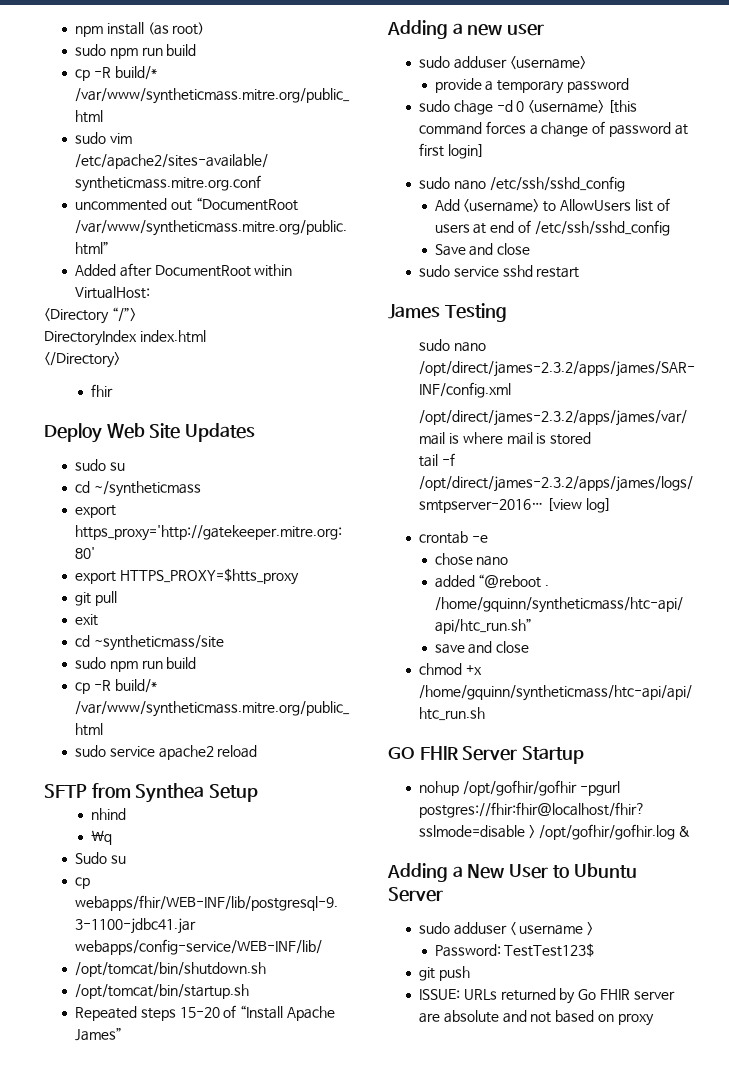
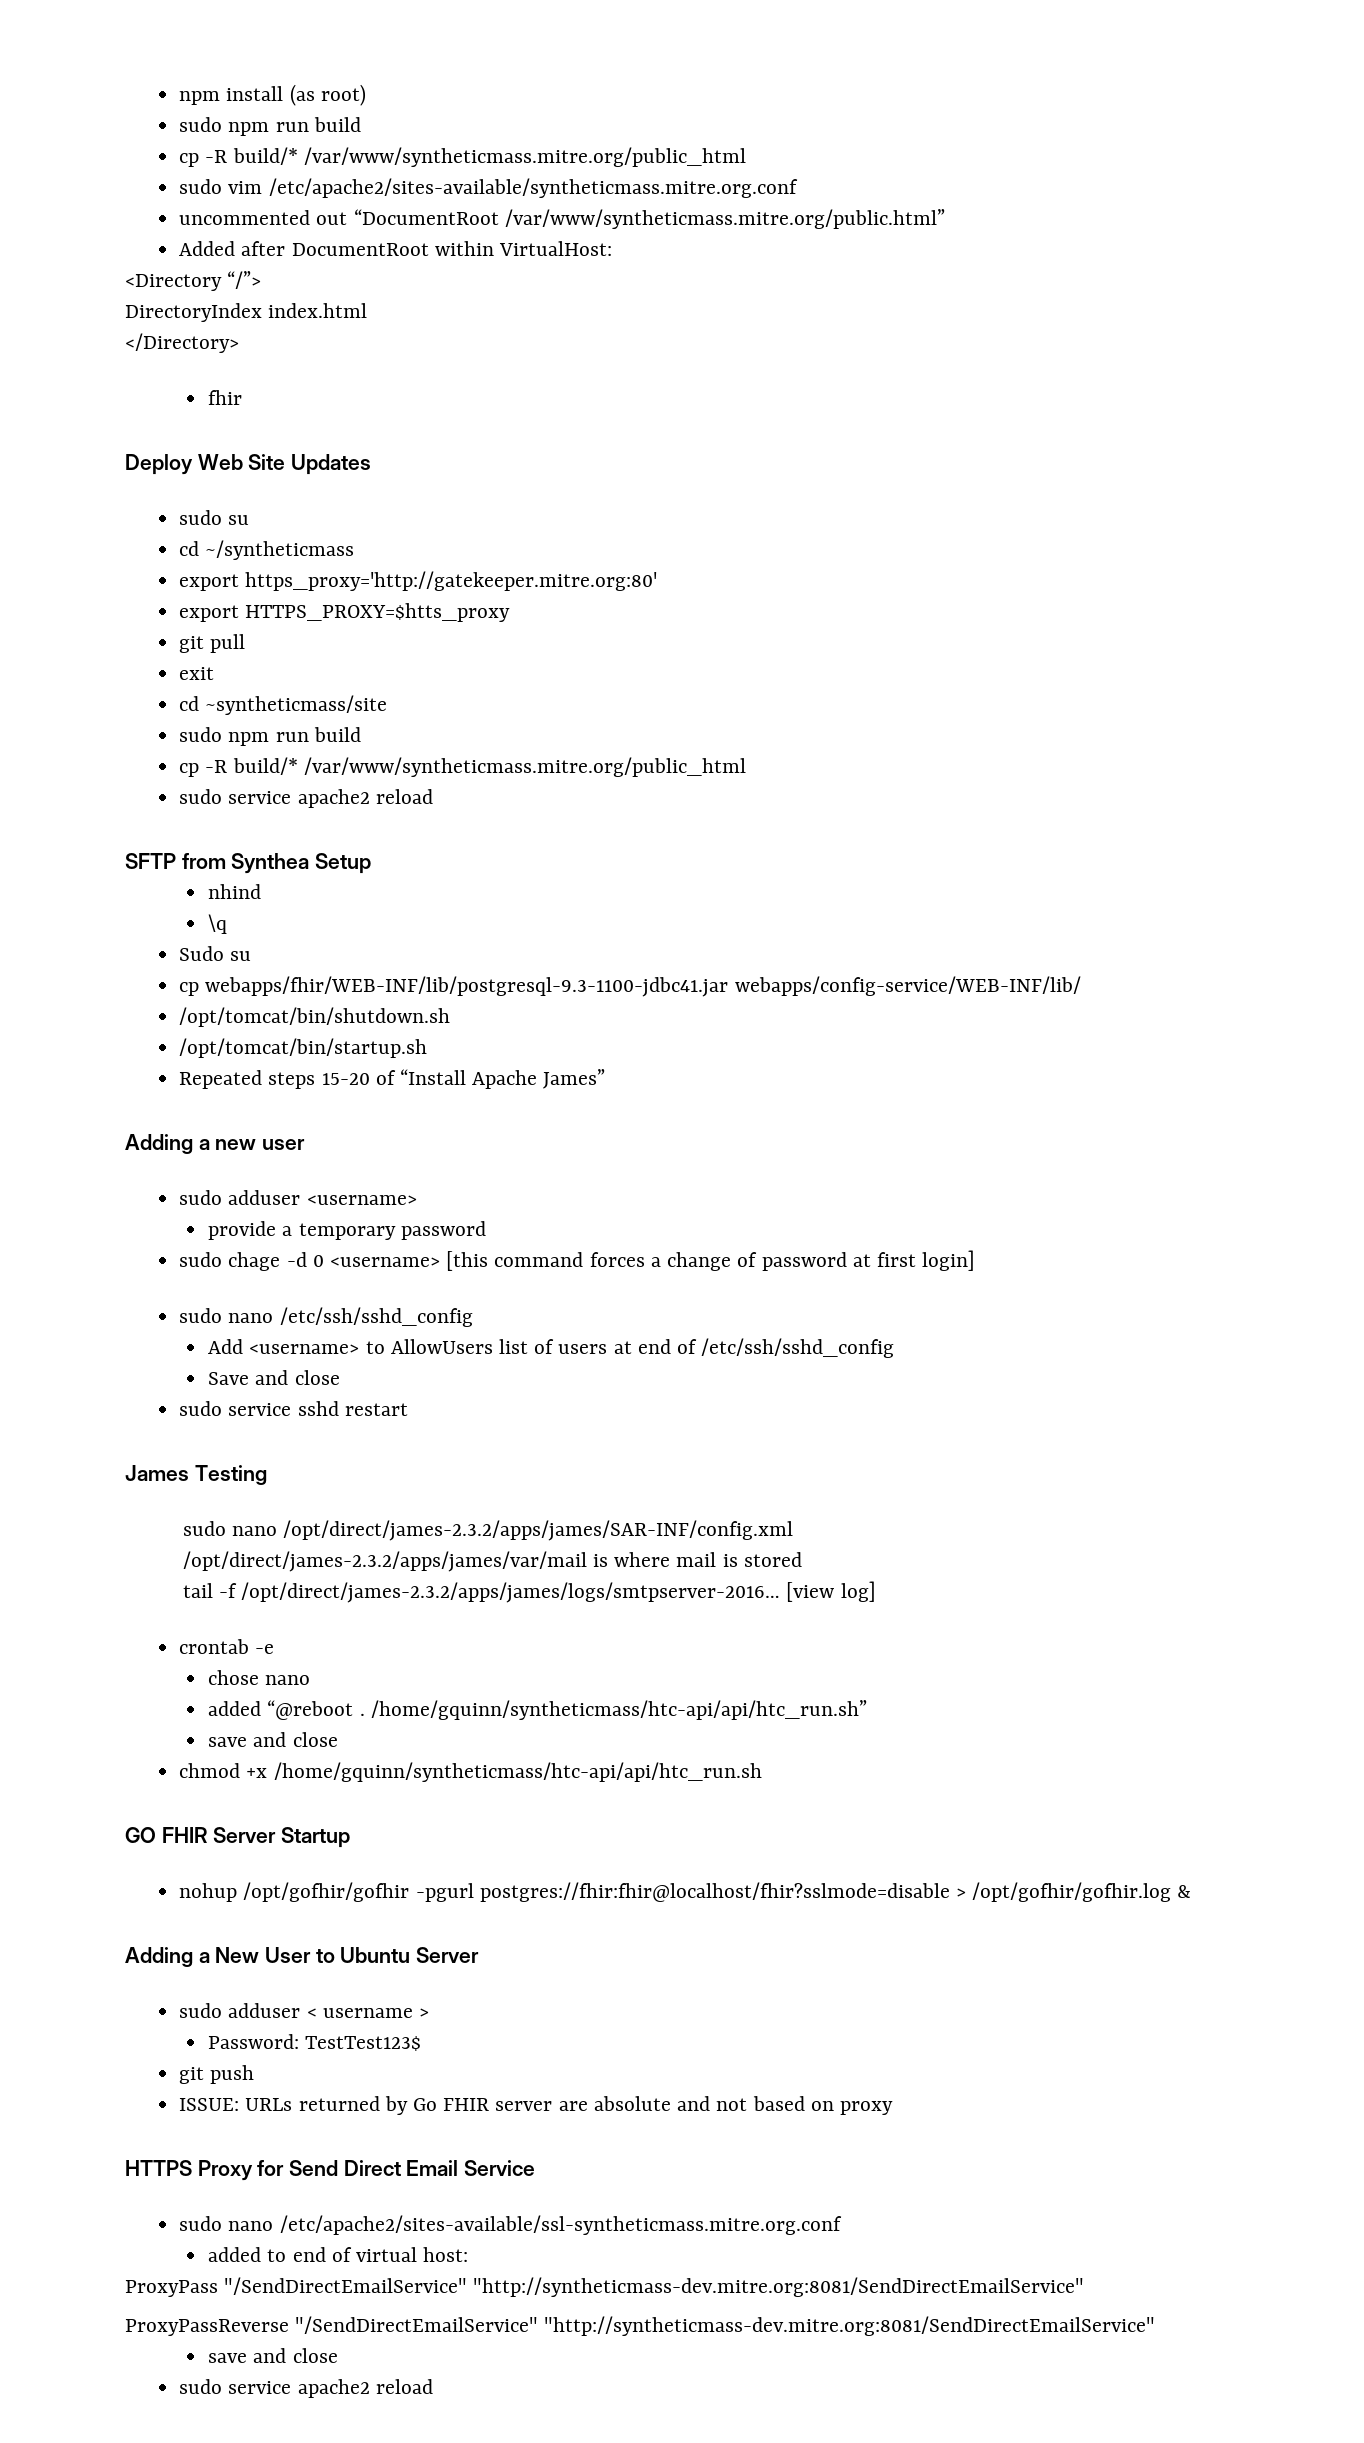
(654, 1019) none -> [125,2160,536,2181] [179,2215,842,2235] [208,2247,469,2262] [125,2277,1085,2297] [125,2316,1156,2336] [208,2348,338,2363] [179,2379,433,2398] // HTTPS Proxy for Send Direct Email Service // sudo nano /etc/apache2/sites-available/ssl-syntheticmass.mitre.org.conf // added to end of virtual host: // ProxyPass "/SendDirectEmailService" "http://syntheticmass-dev.mitre.org:8081/SendDirectEmailService" // ProxyPassReverse "/SendDirectEmailService" "http://syntheticmass-dev.mitre.org:8081/SendDirectEmailService" // save and close // sudo service apache2 reload

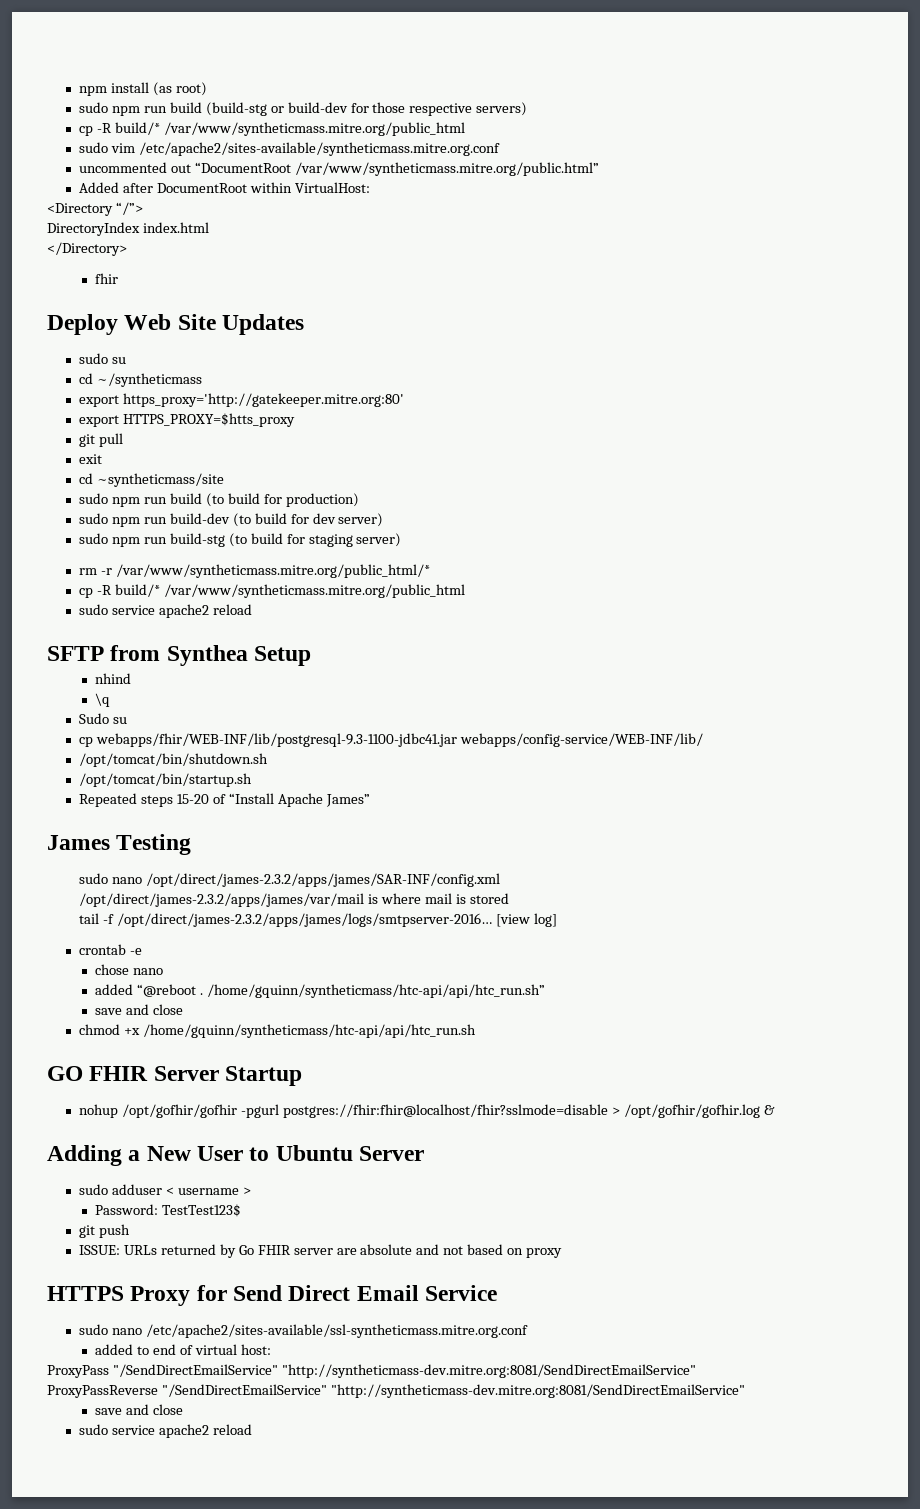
(361, 124) none -> [205,102,528,116] (build-stg or build-dev for those respective servers)
(361, 734) none -> [205,493,359,507] [79,513,384,527] [79,533,402,547] [79,564,430,578] (to build for production) // sudo npm run build-dev (to build for dev server) // sudo npm run build-stg (to build for staging server) // rm -r /var/www/syntheticmass.mitre.org/public_html/*
[125,1134,306,1154] [179,1190,417,1205] [208,1221,486,1240] [179,1250,976,1271] [179,1307,473,1327] [208,1338,895,1358] [208,1370,340,1385] [179,1401,408,1416] // Adding a new user // sudo adduser <username> // provide a temporary password // sudo chage -d 0 <username> [this command forces a change of password at first login] // sudo nano /etc/ssh/sshd_config // Add <username> to AllowUsers list of users at end of /etc/ssh/sshd_config // Save and close // sudo service sshd restart -> (370, 800) none

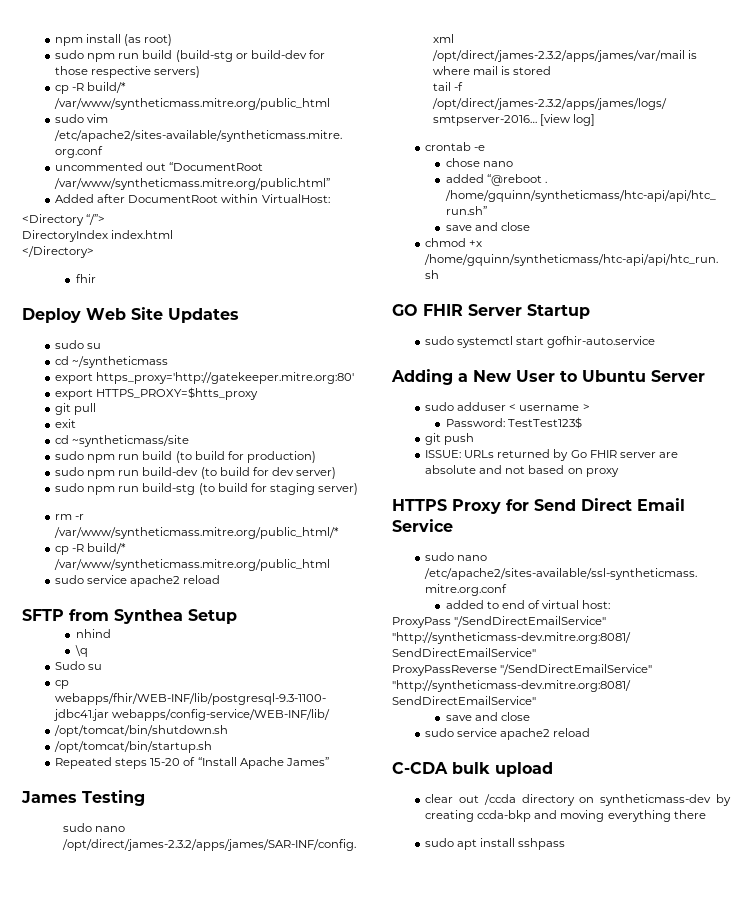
[79,1104,775,1118] nohup /opt/gofhir/gofhir -pgurl postgres://fhir:fhir@localhost/fhir?sslmode=disable > /opt/gofhir/gofhir.log & -> [425,336,656,348] sudo systemctl start gofhir-auto.service
(252, 1429) none -> [392,762,553,777] [425,794,731,806] [425,810,706,822] [425,838,566,850] // C-CDA bulk upload // clear out /ccda directory on syntheticmass-dev by creating ccda-bkp and moving everything there // sudo apt install sshpass

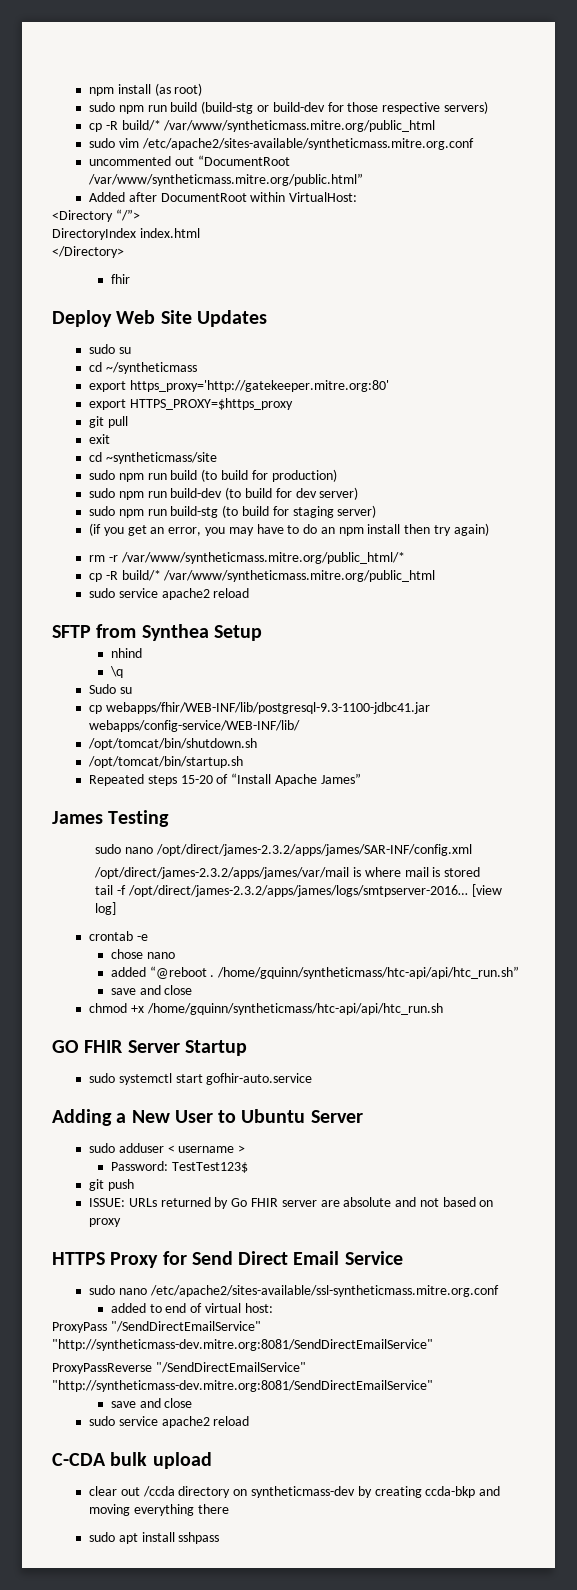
[96,387,259,400] HTTPS_PROXY=$htts_proxy -> [129,398,293,410] HTTPS_PROXY=$https_proxy
(358, 489) none -> [89,523,489,536] // (if you get an error, you may have to do an npm install then try again)

